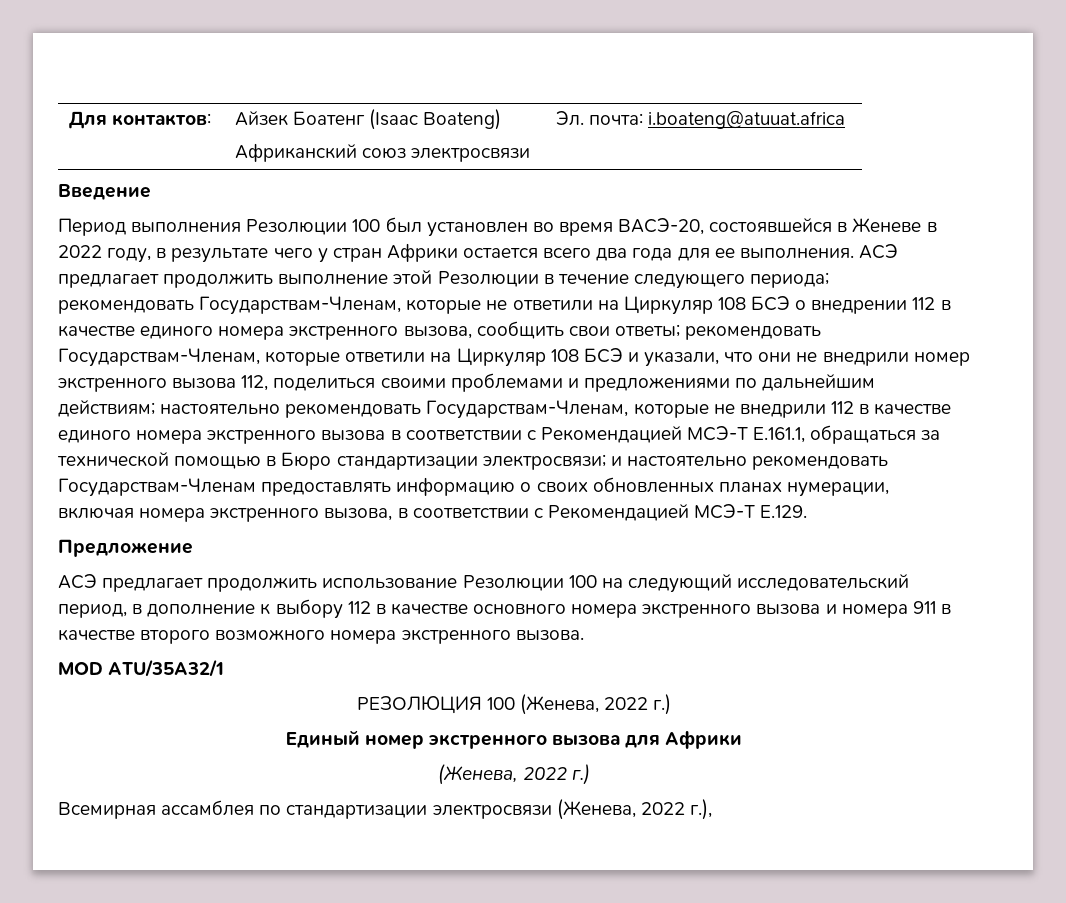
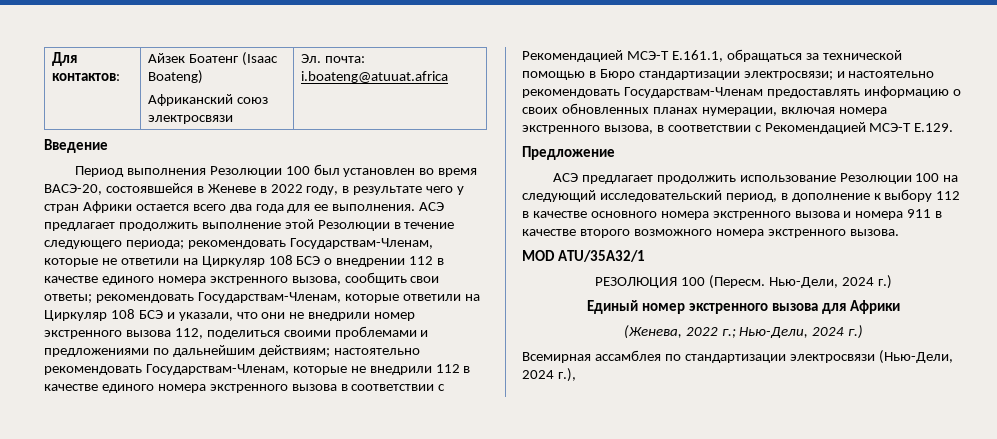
[520,694,649,715] (Женева, 2022 -> [709,275,874,289] (Пересм. Нью-Дели, 2024
(567, 773) none -> [721,327,845,338] г.; Нью-Дели, 2024
[556,799,685,820] (Женева, 2022 -> [878,350,953,364] [522,370,554,379] (Нью-Дели, 2024

